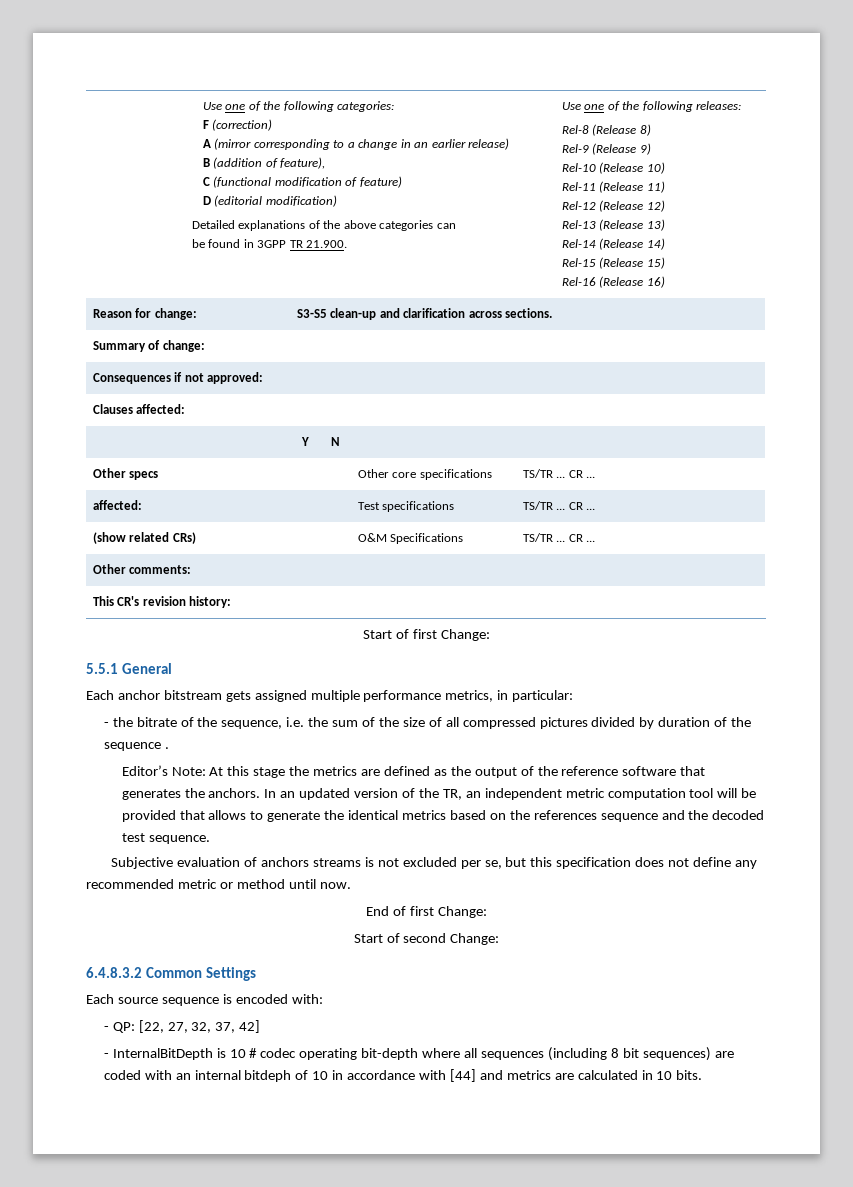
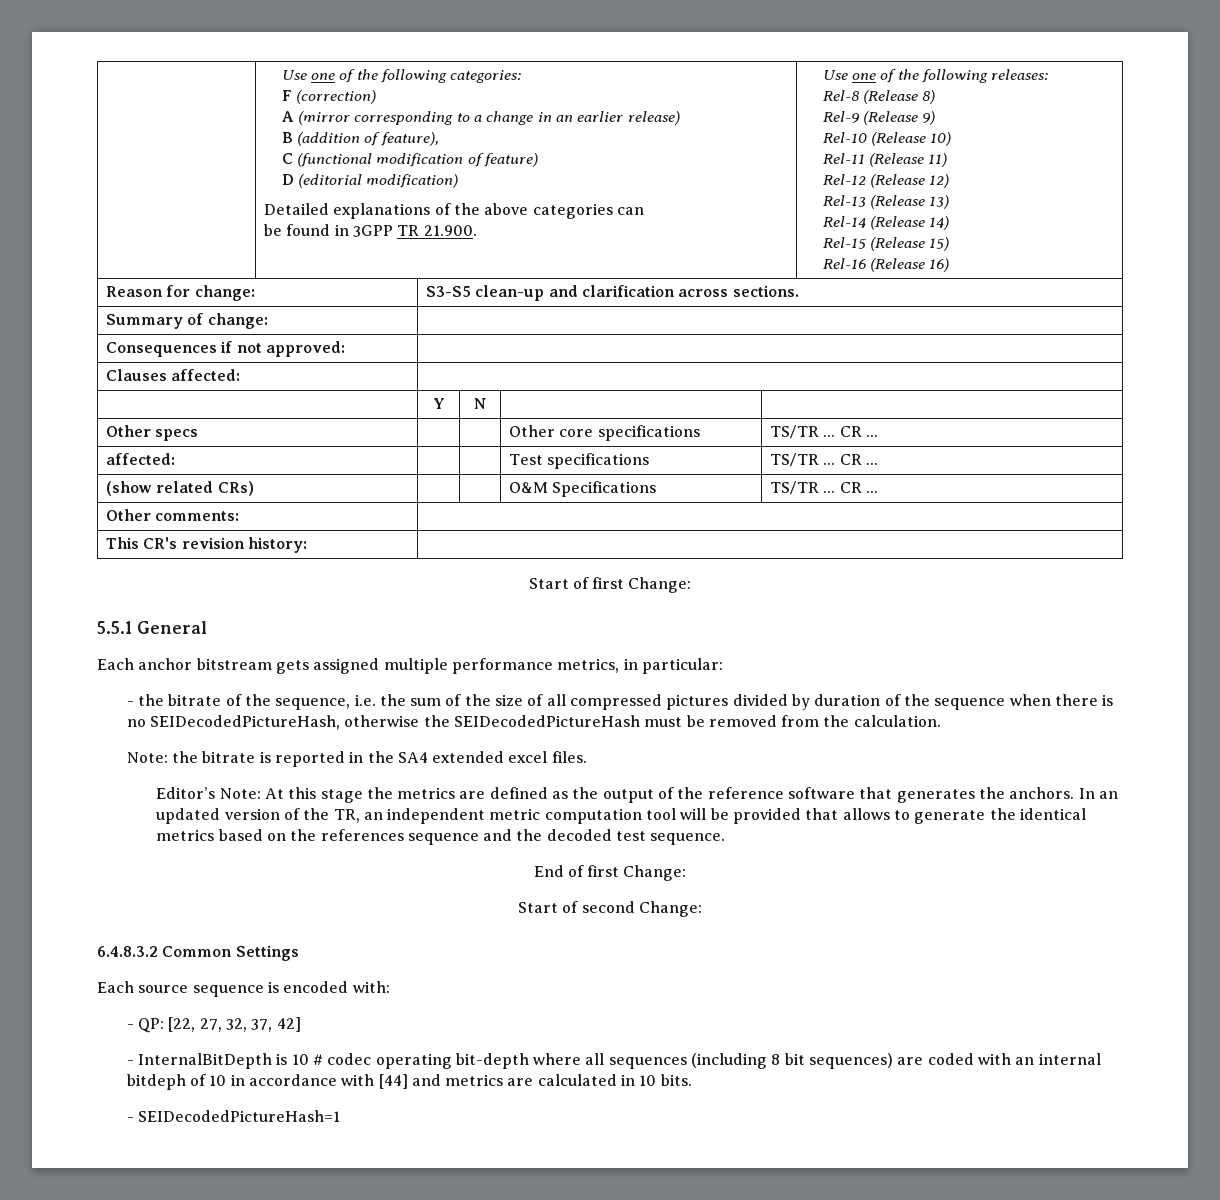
[164,747,169,749] . -> [1009,694,1114,706] [126,715,941,730] [126,751,587,767] when there is no SEIDecodedPictureHash, otherwise the SEIDecodedPictureHash must be removed from the calculation. // Note: the bitrate is reported in the SA4 extended excel files.
[111,857,757,869] [86,879,351,889] // Subjective evaluation of anchors streams is not excluded per se, but this specification does not define any recommended metric or method until now. -> (726, 839) none
(703, 1075) none -> [126,1110,340,1122] // - SEIDecodedPictureHash=1

